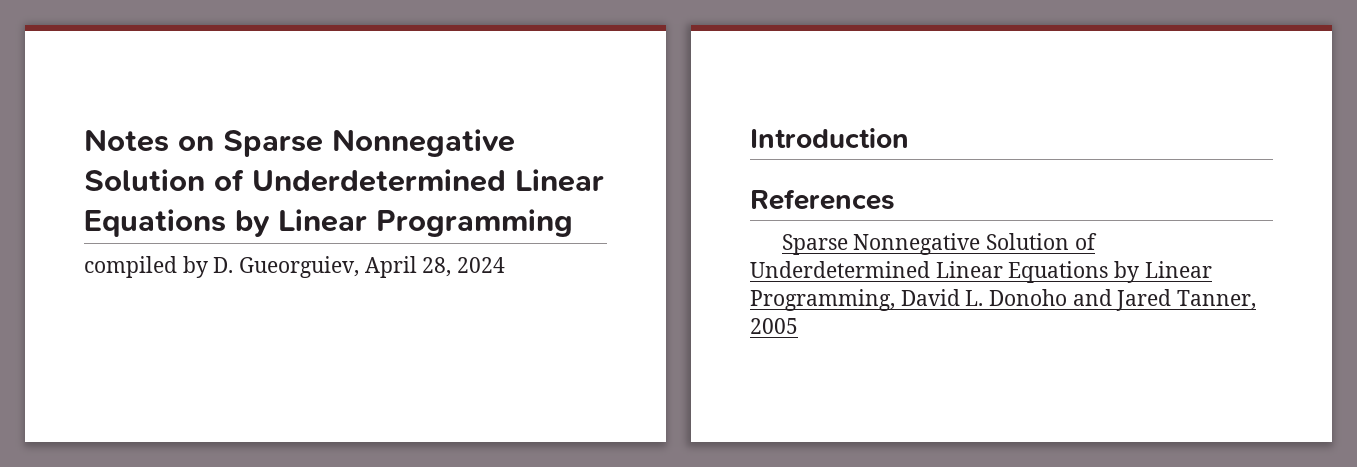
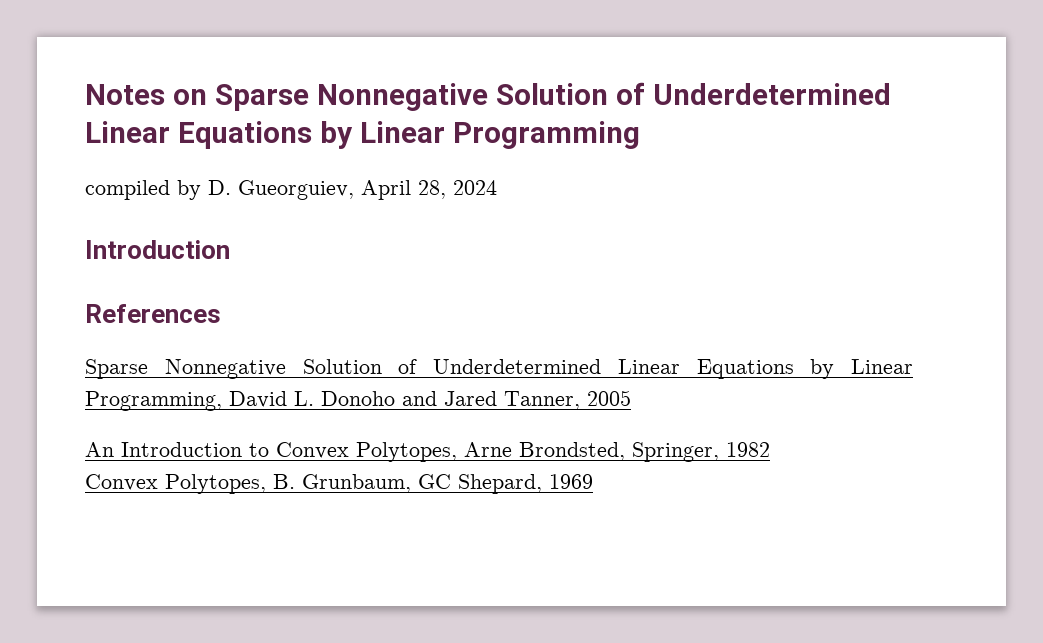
(798, 326) none -> [85,442,770,462] [85,474,593,494] // An Introduction to Convex Polytopes, Arne Brondsted, Springer, 1982 // Convex Polytopes, B. Grunbaum, GC Shepard, 1969

